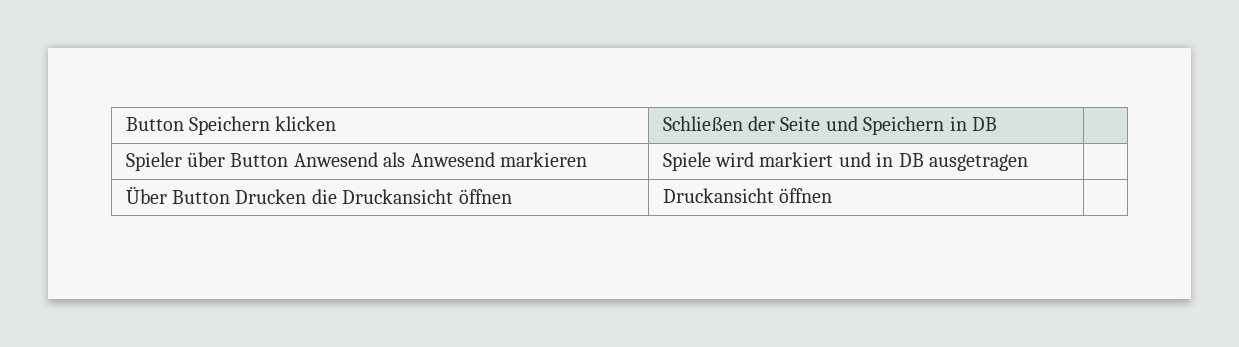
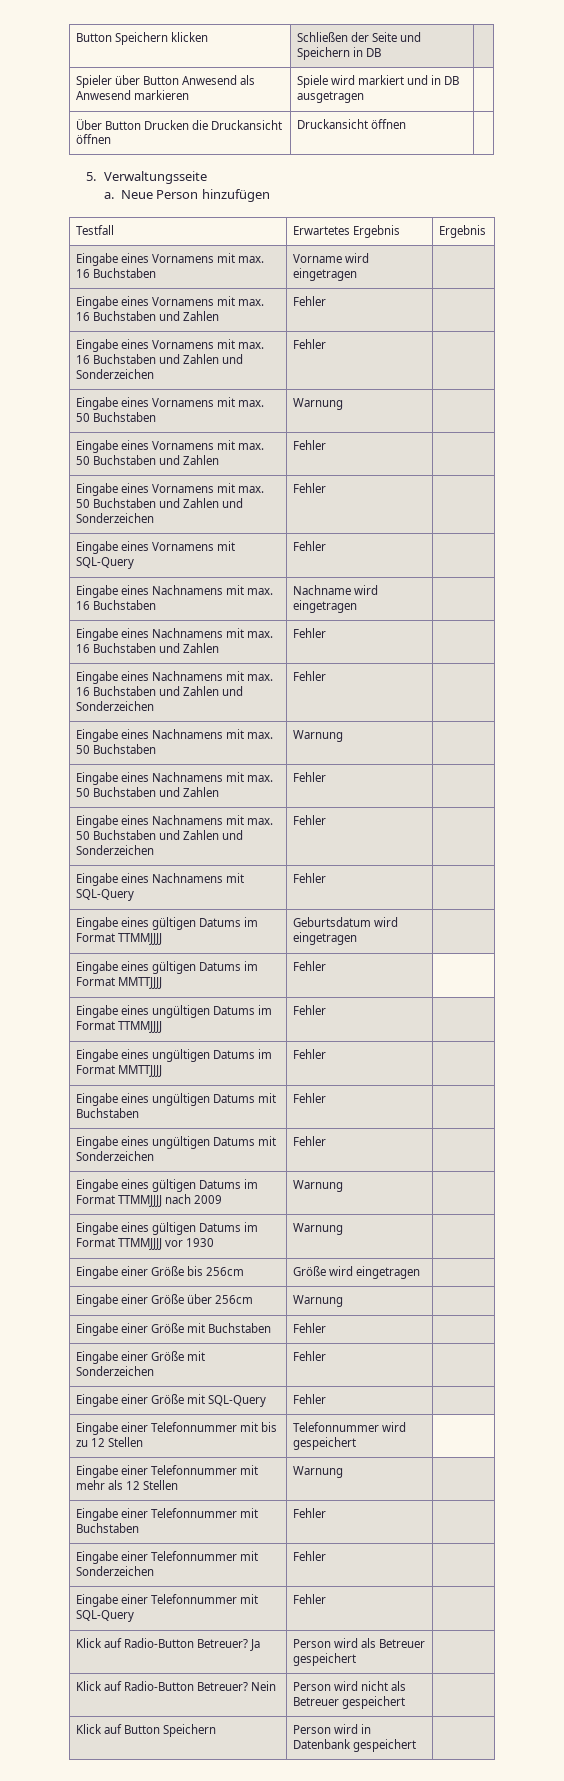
(832, 195) none -> [86,171,207,184] [103,189,270,202] [75,225,114,235] [292,225,400,238] [438,225,486,238] [75,253,265,266] [75,268,156,278] [292,253,369,263] [292,268,357,281] [75,296,265,309] [75,311,220,321] [292,296,326,306] [75,339,265,352] [75,354,244,364] [75,369,154,379] [292,339,326,349] [75,397,265,410] [75,412,156,422] [292,398,343,410] [75,440,265,453] [75,455,220,465] [292,440,326,450] [75,483,265,496] [75,498,244,508] [75,513,154,523] [292,483,326,493] [75,541,236,554] [75,557,134,569] [292,541,326,551] [75,585,274,598] [75,600,156,610] [292,585,378,595] [292,600,357,613] [75,628,274,641] [75,643,220,653] [292,628,326,638] [75,671,274,684] [75,686,244,696] [75,701,154,711] [292,671,326,681] [75,729,274,742] [75,744,156,754] [292,730,343,742] [75,772,274,785] [75,787,220,797] [292,772,326,782] [75,815,274,828] [75,830,244,840] [75,845,154,855] [292,815,326,825] [75,873,245,886] [75,889,134,901] [292,873,326,883] [75,917,259,930] [75,933,162,945] [292,917,398,927] [292,932,357,945] [75,961,259,974] [75,977,162,989] [292,961,326,971] [75,1005,273,1018] [75,1021,162,1033] [292,1005,326,1015] [75,1049,273,1062] [75,1065,162,1077] [292,1049,326,1059] [75,1093,277,1106] [75,1108,139,1118] [292,1093,326,1103] [75,1136,277,1149] [75,1151,154,1161] [292,1136,326,1146] [75,1179,259,1192] [75,1194,223,1207] [292,1180,343,1192] [75,1222,259,1235] [75,1238,215,1250] [292,1223,343,1235] [75,1266,245,1279] [292,1266,420,1279] [75,1294,254,1307] [292,1295,343,1307] [75,1323,272,1336] [292,1323,326,1333] [75,1351,206,1364] [75,1366,154,1376] [292,1351,326,1361] [75,1394,267,1407] [292,1394,326,1404] [75,1422,278,1435] [75,1437,143,1447] [292,1422,406,1432] [292,1437,356,1450] [75,1465,259,1478] [75,1480,179,1490] [292,1466,343,1478] [75,1508,259,1521] [75,1523,139,1533] [292,1508,326,1518] [75,1551,259,1564] [75,1566,154,1576] [292,1551,326,1561] [75,1594,259,1607] [75,1610,134,1622] [292,1594,326,1604] [75,1638,261,1651] [292,1638,426,1648] [292,1653,356,1666] [75,1681,277,1691] [292,1681,407,1691] [292,1696,405,1709] [75,1724,217,1737] [292,1724,371,1734] [292,1739,416,1752] // 5. Verwaltungsseite // a. Neue Person hinzufügen // Testfall | Erwartetes Ergebnis | Ergebnis // Eingabe eines Vornamens mit max. 16 Buchstaben | Vorname wird eingetragen | // Eingabe eines Vornamens mit max. 16 Buchstaben und Zahlen | Fehler | // Eingabe eines Vornamens mit max. 16 Buchstaben und Zahlen und Sonderzeichen | Fehler | // Eingabe eines Vornamens mit max. 50 Buchstaben | Warnung | // Eingabe eines Vornamens mit max. 50 Buchstaben und Zahlen | Fehler | // Eingabe eines Vornamens mit max. 50 Buchstaben und Zahlen und Sonderzeichen | Fehler | // Eingabe eines Vornamens mit SQL-Query | Fehler | // Eingabe eines Nachnamens mit max. 16 Buchstaben | Nachname wird eingetragen | // Eingabe eines Nachnamens mit max. 16 Buchstaben und Zahlen | Fehler | // Eingabe eines Nachnamens mit max. 16 Buchstaben und Zahlen und Sonderzeichen | Fehler | // Eingabe eines Nachnamens mit max. 50 Buchstaben | Warnung | // Eingabe eines Nachnamens mit max. 50 Buchstaben und Zahlen | Fehler | // Eingabe eines Nachnamens mit max. 50 Buchstaben und Zahlen und Sonderzeichen | Fehler | // Eingabe eines Nachnamens mit SQL-Query | Fehler | // Eingabe eines gültigen Datums im Format TTMMJJJJ | Geburtsdatum wird eingetragen | // Eingabe eines gültigen Datums im Format MMTTJJJJ | Fehler | // Eingabe eines ungültigen Datums im Format TTMMJJJJ | Fehler | // Eingabe eines ungültigen Datums im Format MMTTJJJJ | Fehler | // Eingabe eines ungültigen Datums mit Buchstaben | Fehler | // Eingabe eines ungültigen Datums mit Sonderzeichen | Fehler | // Eingabe eines gültigen Datums im Format TTMMJJJJ nach 2009 | Warnung | // Eingabe eines gültigen Datums im Format TTMMJJJJ vor 1930 | Warnung | // Eingabe einer Größe bis 256cm | Größe wird eingetragen | // Eingabe einer Größe über 256cm | Warnung | // Eingabe einer Größe mit Buchstaben | Fehler | // Eingabe einer Größe mit Sonderzeichen | Fehler | // Eingabe einer Größe mit SQL-Query | Fehler | // Eingabe einer Telefonnummer mit bis zu 12 Stellen | Telefonnummer wird gespeichert | // Eingabe einer Telefonnummer mit mehr als 12 Stellen | Warnung | // Eingabe einer Telefonnummer mit Buchstaben | Fehler | // Eingabe einer Telefonnummer mit Sonderzeichen | Fehler | // Eingabe einer Telefonnummer mit SQL-Query | Fehler | // Klick auf Radio-Button Betreuer? Ja | Person wird als Betreuer gespeichert | // Klick auf Radio-Button Betreuer? Nein | Person wird nicht als Betreuer gespeichert | // Klick auf Button Speichern | Person wird in Datenbank gespeichert |

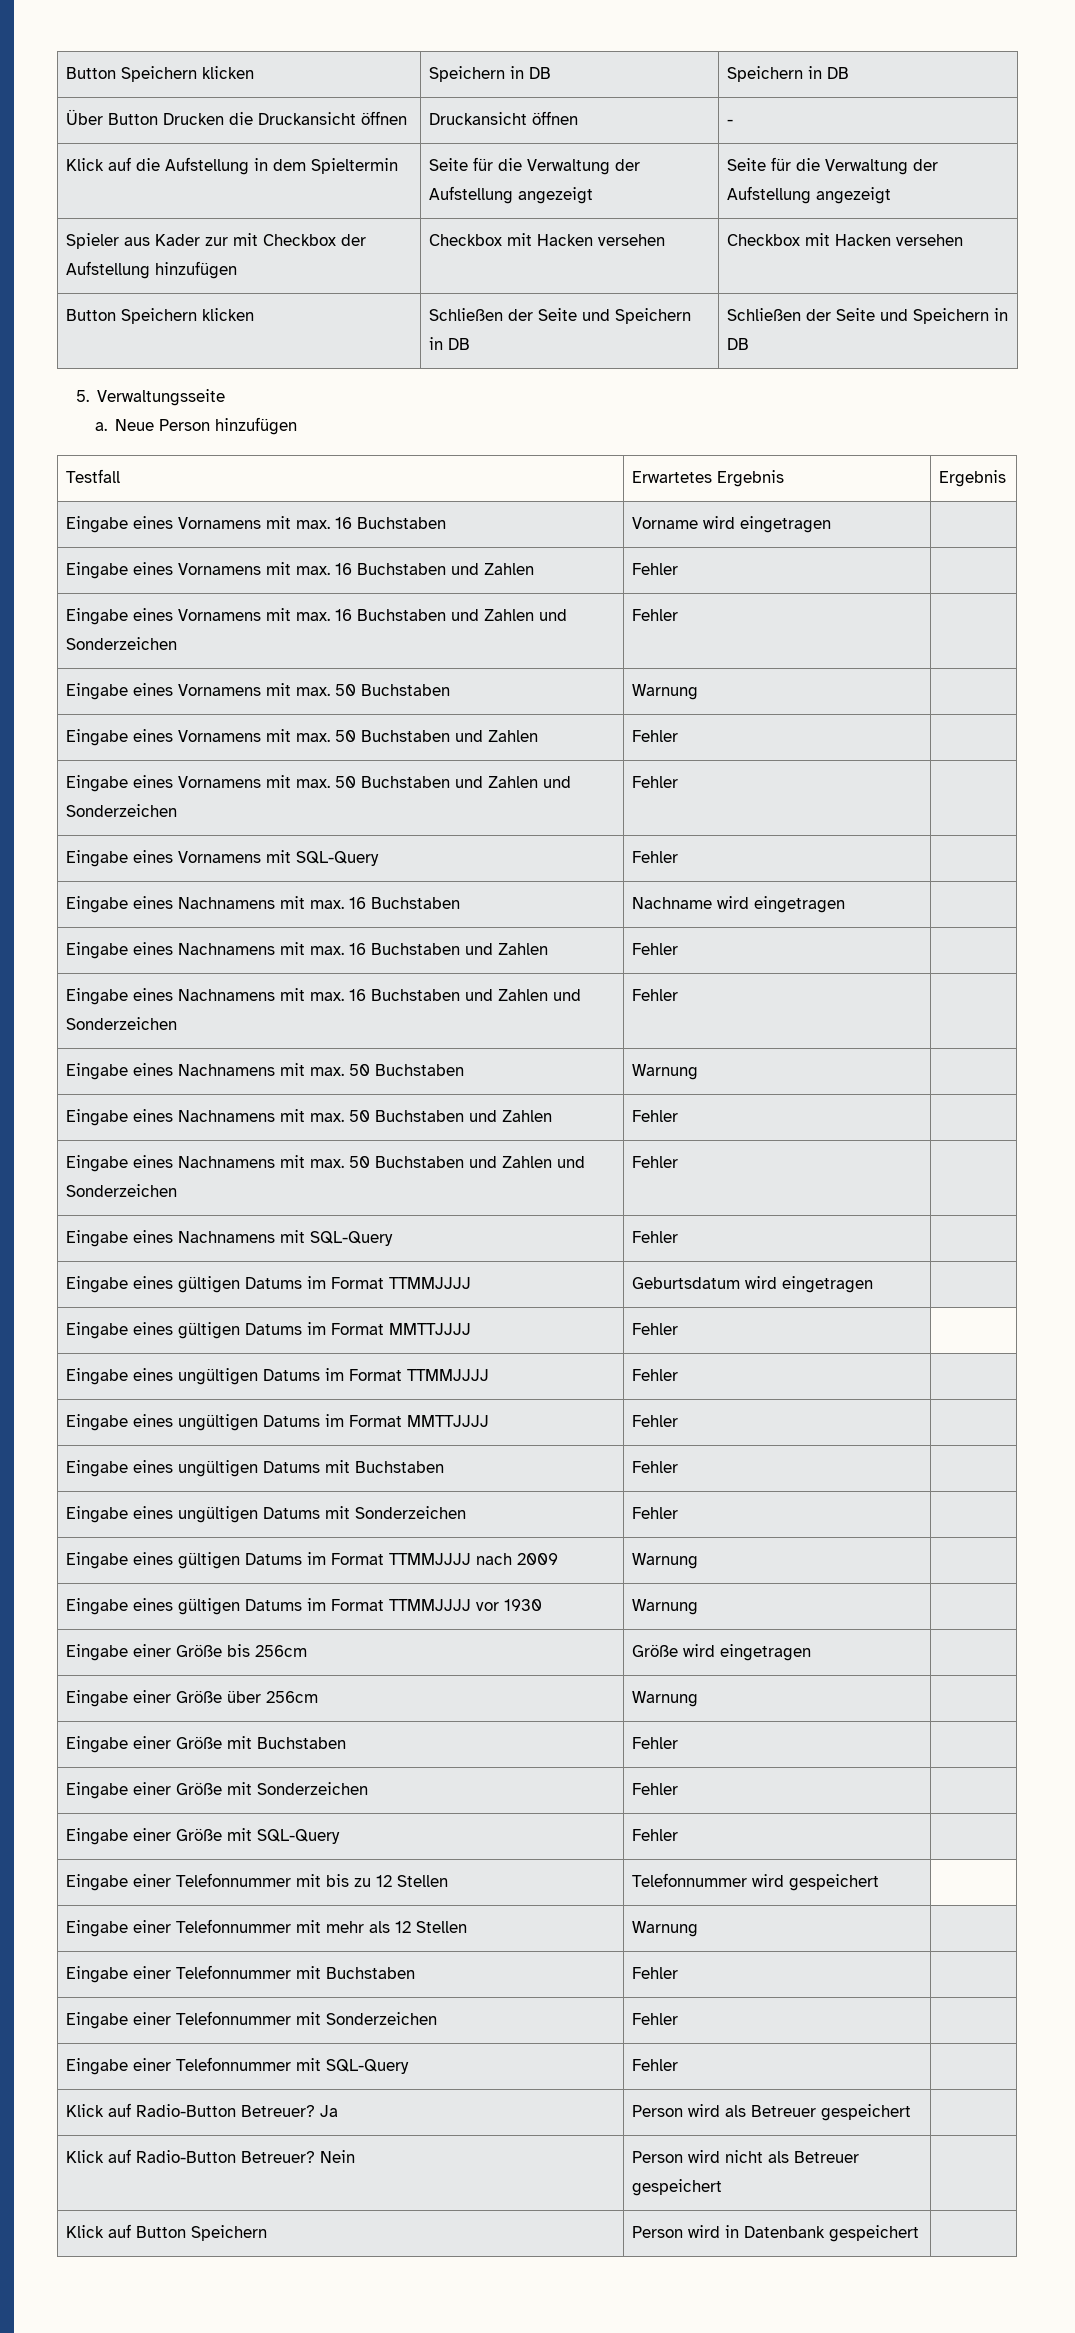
[75,32,208,45] Button Speichern klicken -> [66,66,255,82] [429,66,552,82] [727,66,850,82] [66,109,408,125] [429,111,579,125] [727,119,734,125] [66,157,399,175] [429,157,641,175] [429,186,594,204] [727,157,939,175] [727,186,892,204] [66,233,367,249] [66,261,238,279] [429,233,666,246] [727,233,964,246] [66,308,255,324] Button Speichern klicken | Speichern in DB | Speichern in DB // Über Button Drucken die Druckansicht öffnen | Druckansicht öffnen | - // Klick auf die Aufstellung in dem Spieltermin | Seite für die Verwaltung der Aufstellung angezeigt | Seite für die Verwaltung der Aufstellung angezeigt // Spieler aus Kader zur mit Checkbox der Aufstellung hinzufügen | Checkbox mit Hacken versehen | Checkbox mit Hacken versehen // Button Speichern klicken
[75,75,256,88] [75,90,189,100] [296,75,460,88] [296,91,364,103] [75,119,283,130] [75,134,111,144] [296,119,406,129] // Spieler über Button Anwesend als Anwesend markieren | Spiele wird markiert und in DB ausgetragen | // Über Button Drucken die Druckansicht öffnen | Druckansicht öffnen | -> [727,308,1009,324] [727,338,750,350] Schließen der Seite und Speichern in DB

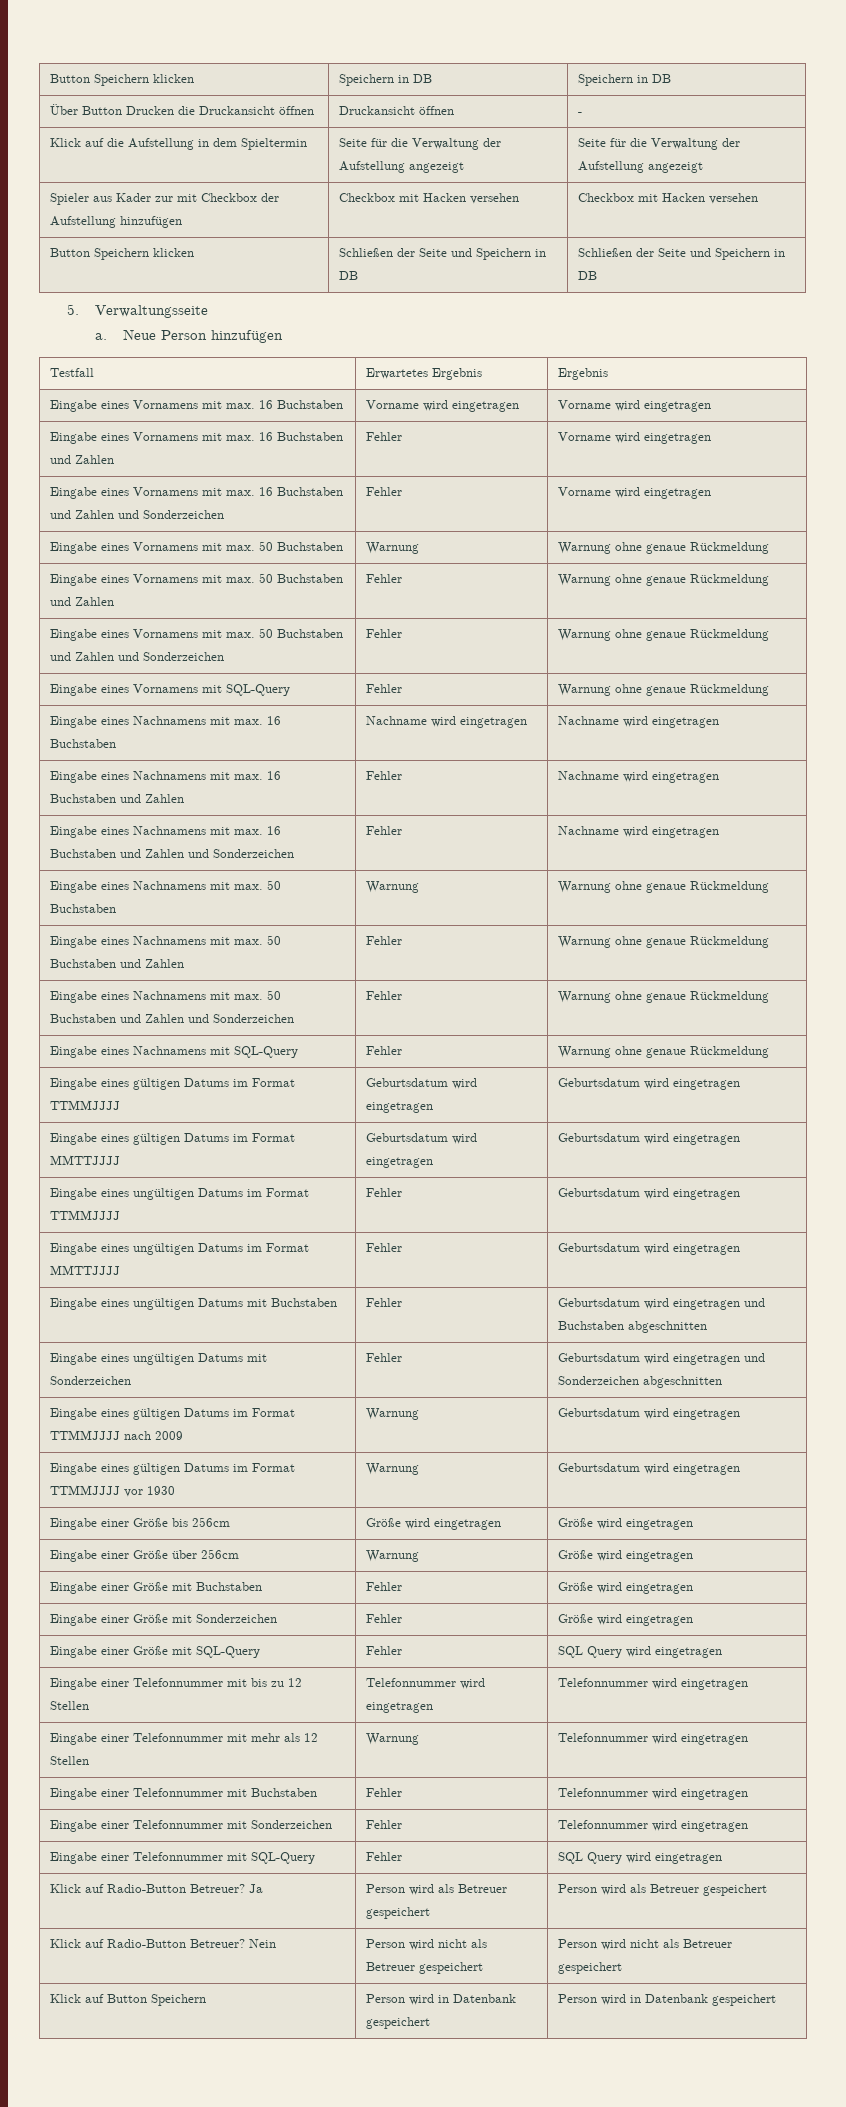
(832, 524) none -> [558,400,712,412] Vorname wird eingetragen
(679, 569) none -> [558,432,712,444] Vorname wird eingetragen
(679, 615) none -> [558,487,712,499] Vorname wird eingetragen
(699, 692) none -> [558,542,770,554] Warnung ohne genaue Rückmeldung
(679, 736) none -> [558,574,770,586] Warnung ohne genaue Rückmeldung
(679, 782) none -> [558,629,770,641] Warnung ohne genaue Rückmeldung
(679, 857) none -> [558,684,770,696] Warnung ohne genaue Rückmeldung
(846, 904) none -> [558,716,720,728] Nachname wird eingetragen
(679, 949) none -> [558,771,720,783] Nachname wird eingetragen
(679, 995) none -> [558,826,720,838] Nachname wird eingetragen
(699, 1072) none -> [558,881,770,893] Warnung ohne genaue Rückmeldung
(679, 1116) none -> [558,936,770,948] Warnung ohne genaue Rückmeldung
(679, 1162) none -> [558,991,770,1003] Warnung ohne genaue Rückmeldung
(679, 1237) none -> [558,1046,770,1058] Warnung ohne genaue Rückmeldung
(874, 1284) none -> [558,1078,741,1090] Geburtsdatum wird eingetragen
[632,1323,679,1335] Fehler | -> [366,1133,478,1144] [366,1157,434,1168] [558,1133,741,1145] Geburtsdatum wird eingetragen | Geburtsdatum wird eingetragen
(679, 1375) none -> [558,1188,741,1200] Geburtsdatum wird eingetragen
(679, 1421) none -> [558,1243,741,1255] Geburtsdatum wird eingetragen
(679, 1467) none -> [558,1298,766,1310] [558,1321,708,1333] Geburtsdatum wird eingetragen und Buchstaben abgeschnitten
(679, 1513) none -> [558,1353,766,1365] [558,1376,723,1388] Geburtsdatum wird eingetragen und Sonderzeichen abgeschnitten
(699, 1561) none -> [558,1408,741,1420] Geburtsdatum wird eingetragen
(699, 1607) none -> [558,1463,741,1475] Geburtsdatum wird eingetragen
(812, 1652) none -> [558,1518,694,1530] Größe wird eingetragen
(699, 1699) none -> [558,1550,694,1562] Größe wird eingetragen
(679, 1743) none -> [558,1582,694,1594] Größe wird eingetragen
(679, 1789) none -> [558,1614,694,1626] Größe wird eingetragen
(679, 1835) none -> [558,1646,723,1658] SQL Query wird eingetragen
[789,1874,880,1891] gespeichert | -> [366,1702,434,1713] [558,1678,749,1690] eingetragen | Telefonnummer wird eingetragen
(699, 1929) none -> [558,1733,749,1745] Telefonnummer wird eingetragen
(679, 1973) none -> [558,1788,749,1800] Telefonnummer wird eingetragen
(679, 2019) none -> [558,1820,749,1832] Telefonnummer wird eingetragen
(679, 2065) none -> [558,1852,723,1864] SQL Query wird eingetragen
(912, 2112) none -> [558,1884,768,1896] Person wird als Betreuer gespeichert
(723, 2187) none -> [558,1939,733,1950] [558,1962,623,1974] Person wird nicht als Betreuer gespeichert
(920, 2233) none -> [558,1994,777,2006] Person wird in Datenbank gespeichert

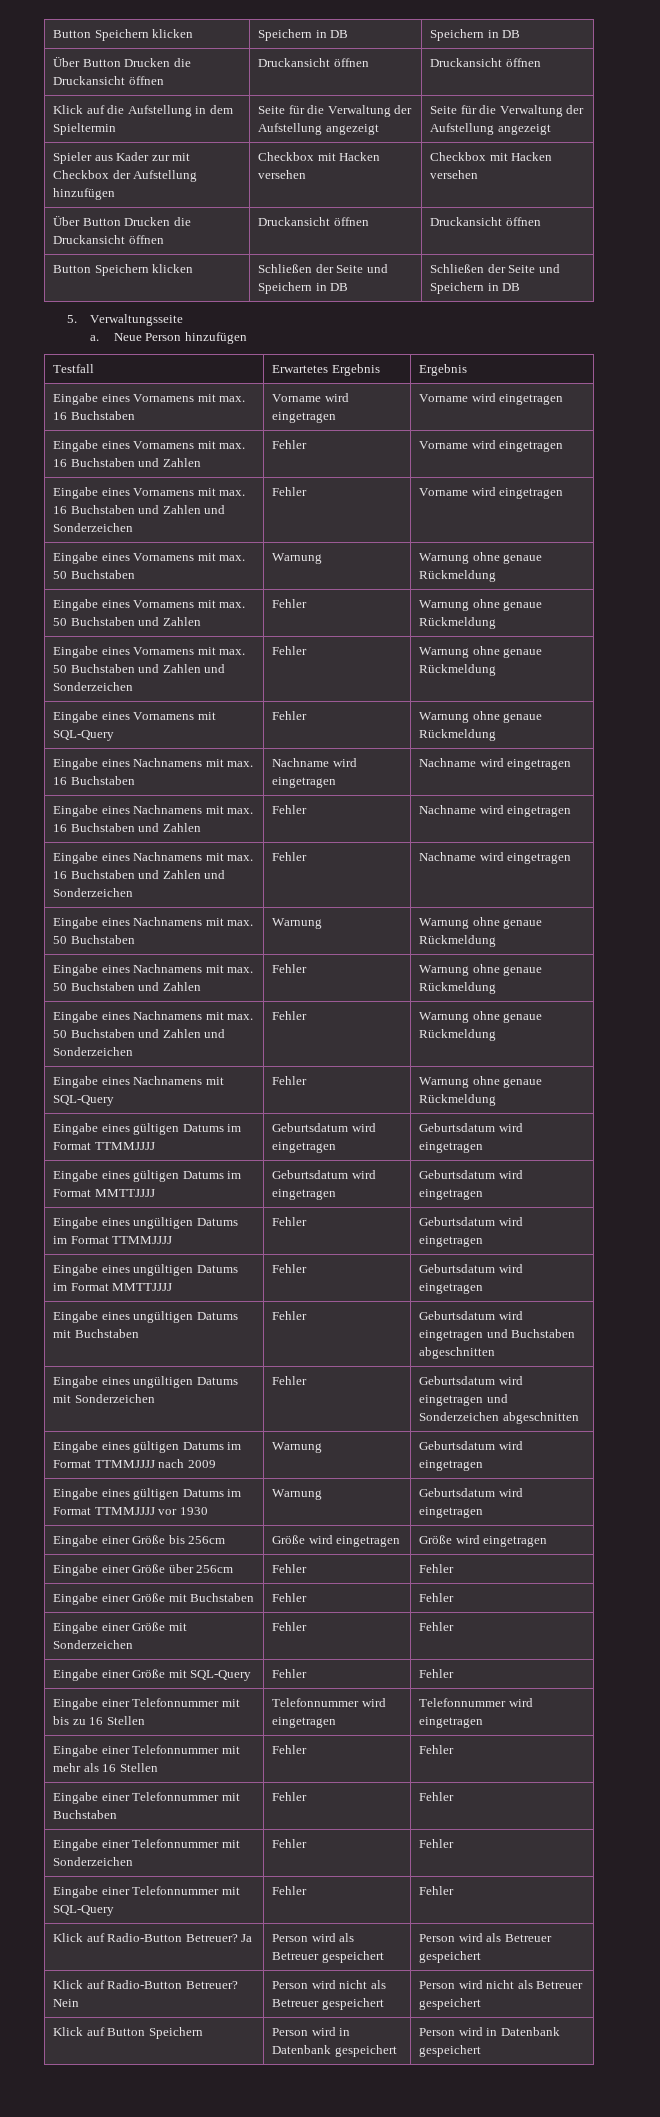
[578,112,583,115] - -> [430,58,541,67] Druckansicht öffnen
(759, 198) none -> [53,216,191,226] [53,235,164,244] [258,217,369,226] [430,217,541,226] // Über Button Drucken die Druckansicht öffnen | Druckansicht öffnen | Druckansicht öffnen
[366,1550,420,1562] [558,1550,694,1562] Warnung | Größe wird eingetragen -> [272,1564,308,1573] [419,1564,455,1573] Fehler | Fehler
[558,1582,694,1594] Größe wird eingetragen -> [419,1593,455,1602] Fehler
[558,1614,694,1626] Größe wird eingetragen -> [419,1622,455,1631] Fehler
[558,1646,723,1658] SQL Query wird eingetragen -> [419,1669,455,1678] Fehler
[288,1678,303,1687] 12 -> [89,1717,104,1725] 16
[304,1733,319,1742] [50,1756,90,1765] [366,1733,420,1745] [558,1733,749,1745] 12 Stellen | Warnung | Telefonnummer wird eingetragen -> [102,1763,158,1772] [272,1745,308,1754] [419,1745,455,1754] 16 Stellen | Fehler | Fehler
[558,1788,749,1800] Telefonnummer wird eingetragen -> [419,1792,455,1801] Fehler
[558,1820,749,1832] Telefonnummer wird eingetragen -> [419,1839,455,1848] Fehler
[558,1852,723,1864] SQL Query wird eingetragen -> [419,1886,455,1895] Fehler

